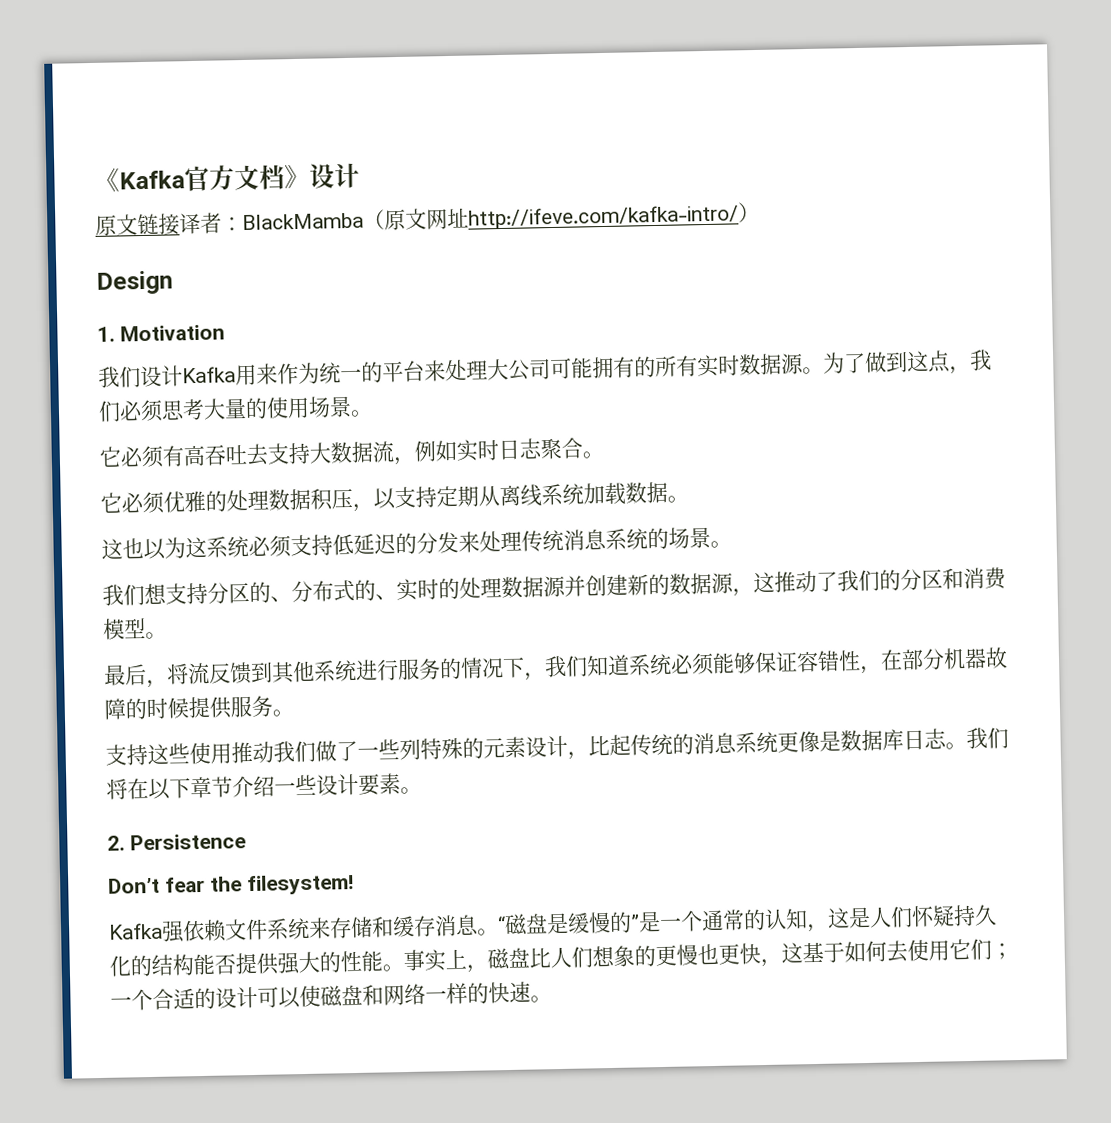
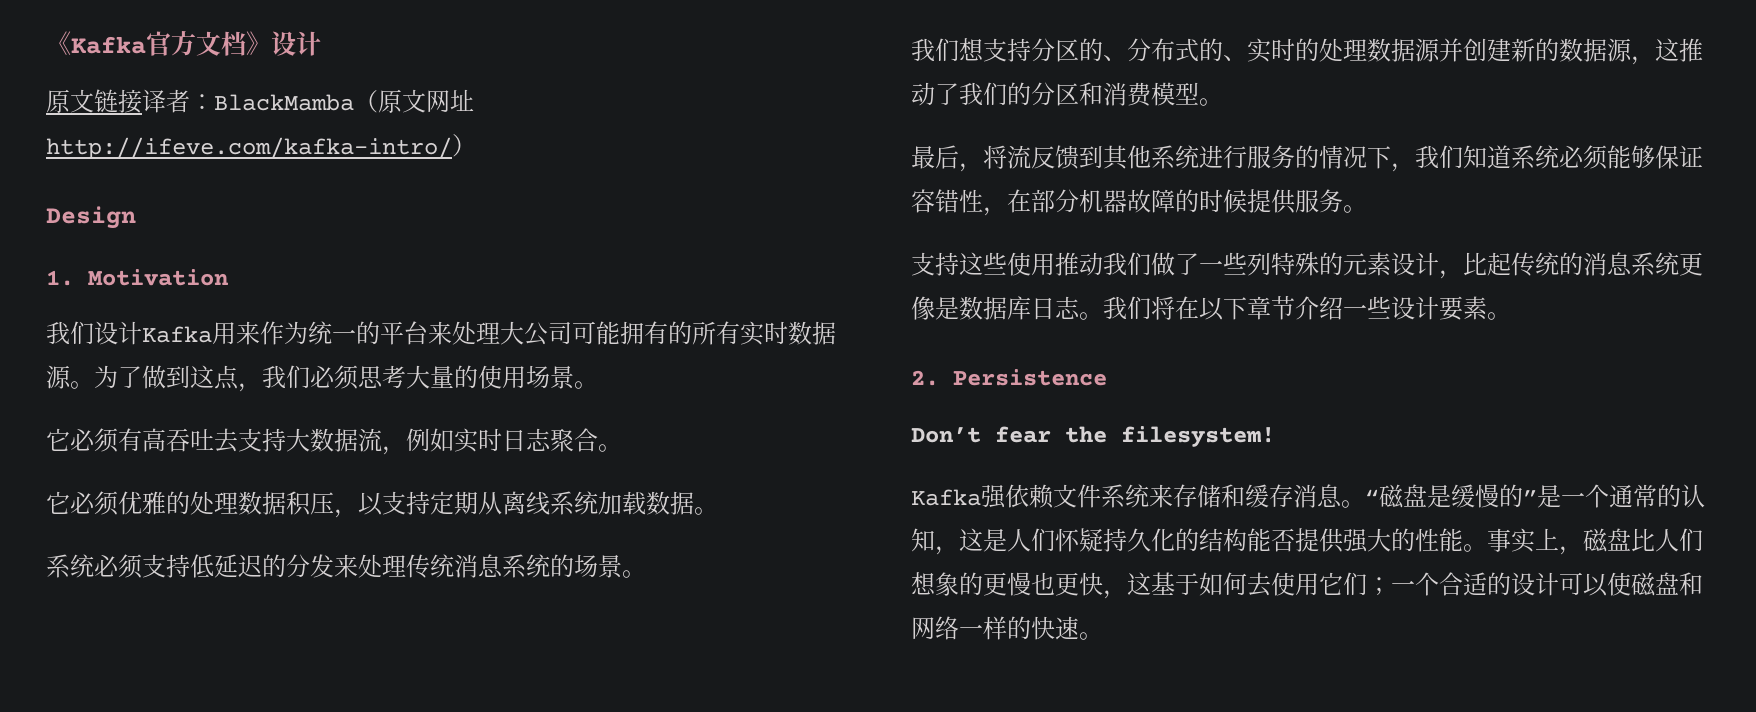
[101,536,207,561] 这也以为这 -> (718, 511) none

